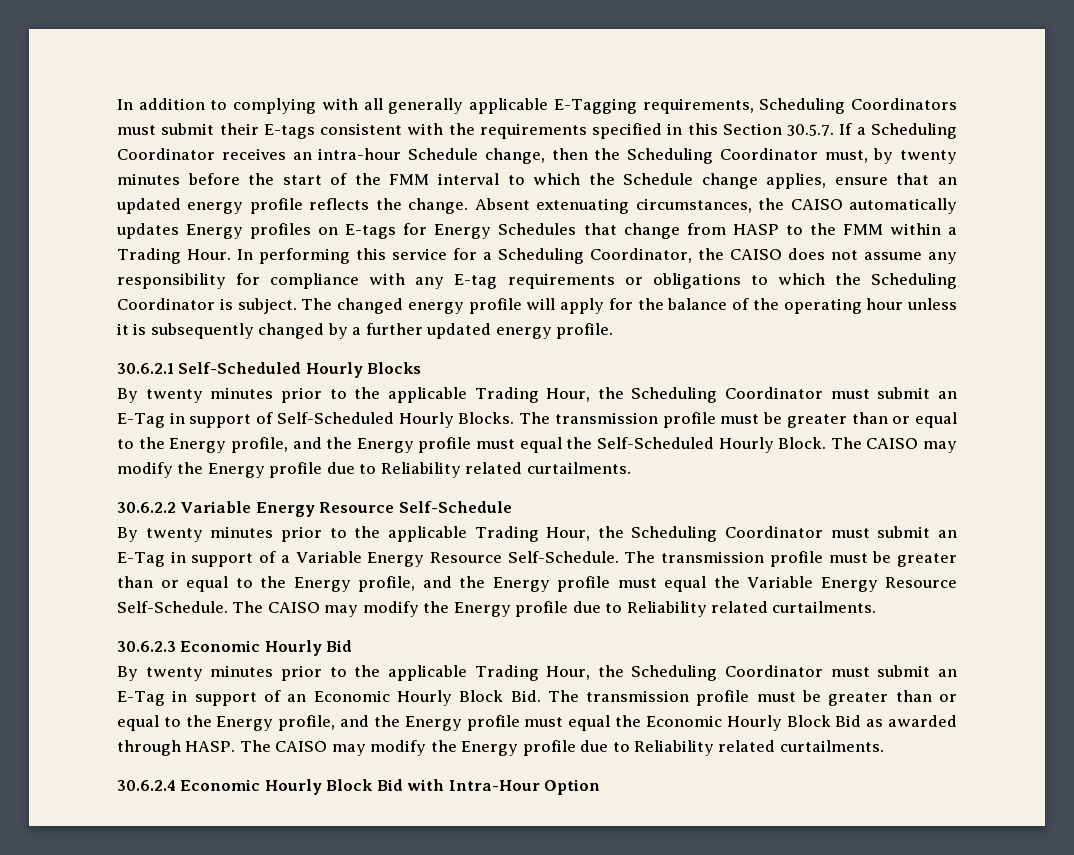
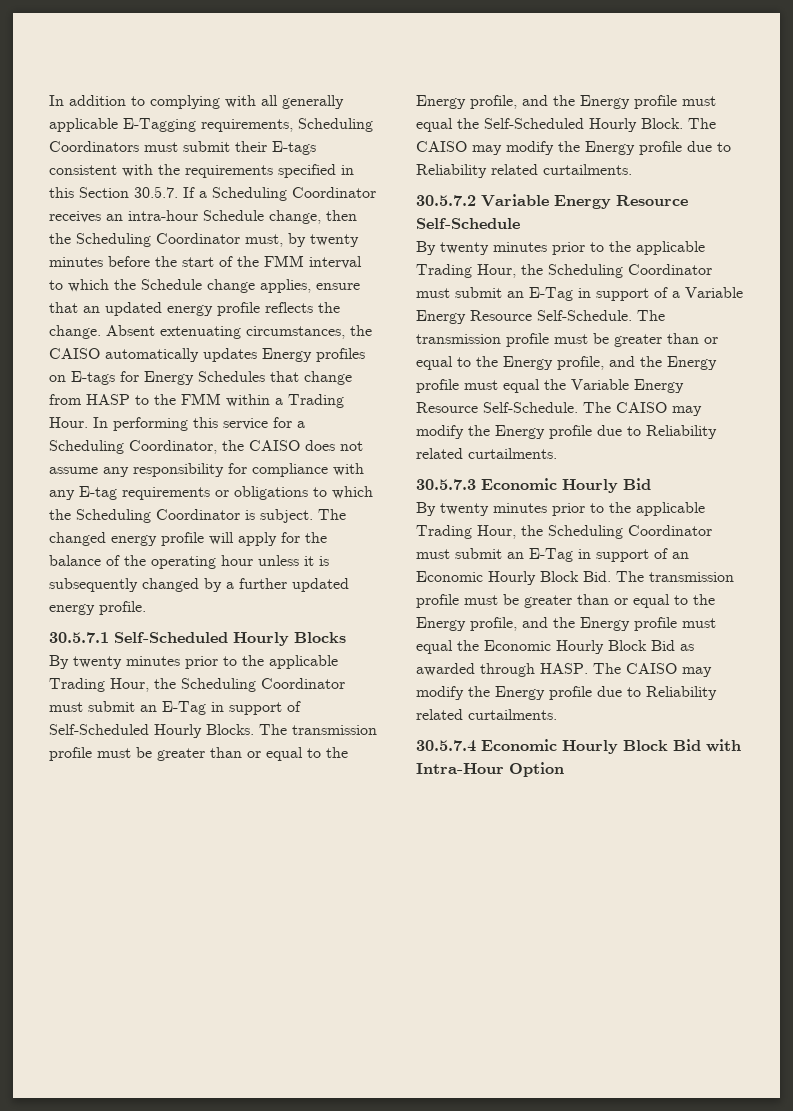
[117,363,174,374] 30.6.2.1 -> [49,632,109,643] 30.5.7.1
[117,502,176,513] 30.6.2.2 -> [416,195,476,206] 30.5.7.2
[117,641,176,652] 30.6.2.3 -> [416,479,476,490] 30.5.7.3
[117,780,176,791] 30.6.2.4 -> [416,740,476,752] 30.5.7.4

